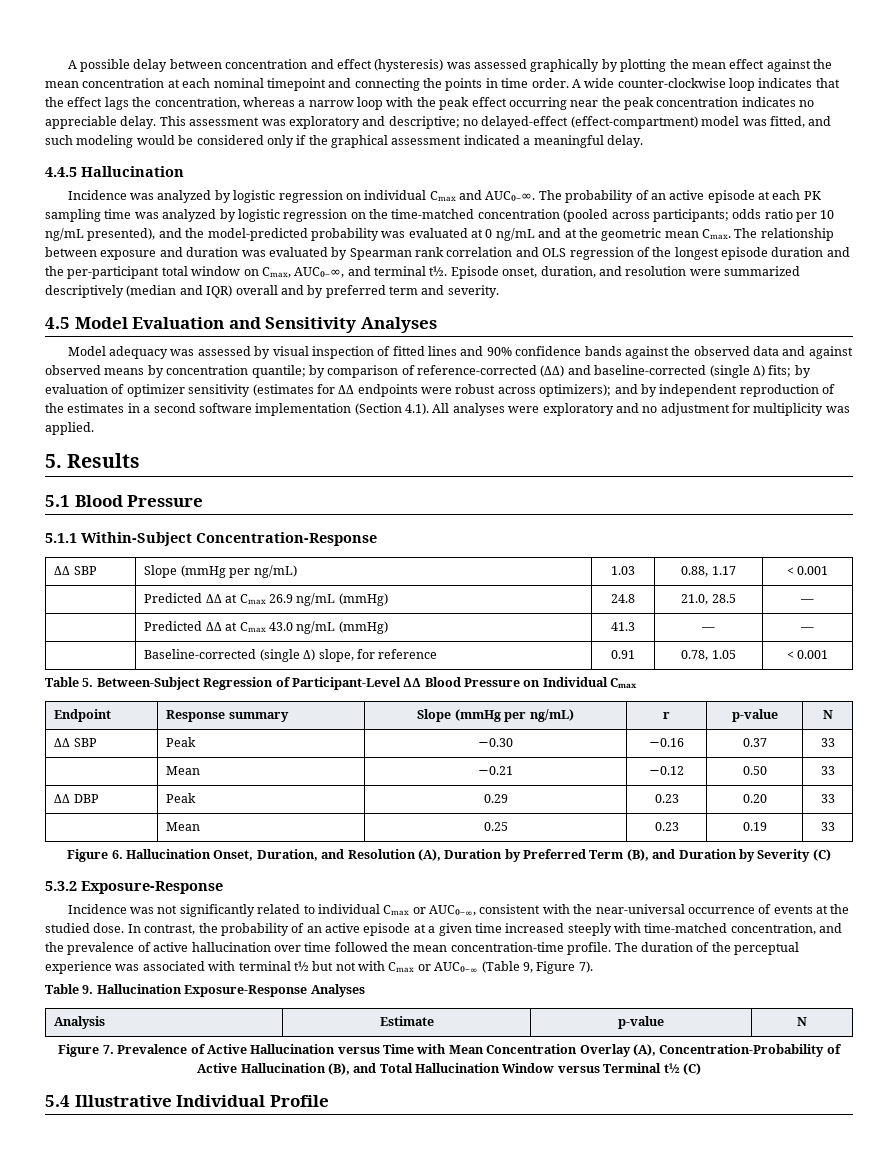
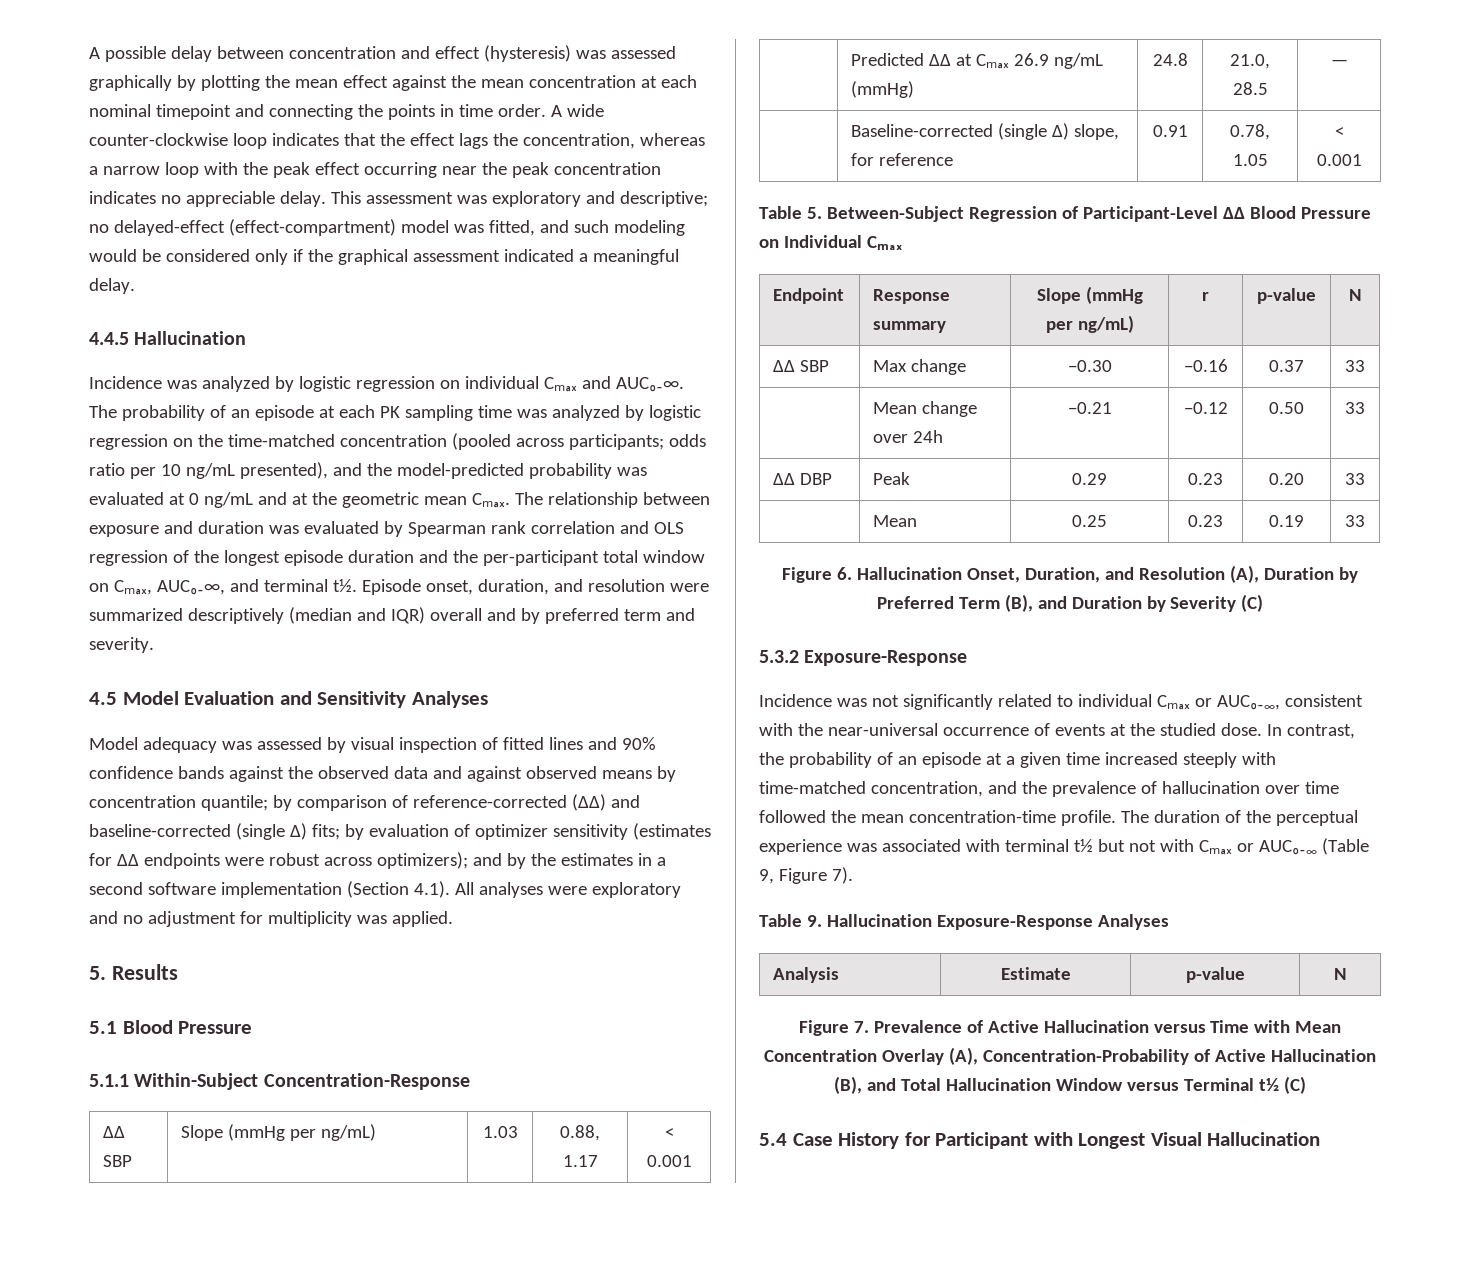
[669,190,705,200] active -> (250, 413) none
[659,384,835,397] independent reproduction of -> (526, 861) none
[144,621,388,634] [611,622,635,631] [701,627,715,631] [800,627,814,631] // | Predicted ΔΔ at Cₘₐₓ 43.0 ng/mL (mmHg) | 41.3 | — | — -> (1348, 62) none
[166,737,197,747] Peak -> [873,359,967,375] Max change
(201, 770) none -> [922,401,978,417] [873,430,944,443] change over 24h
[325,923,360,933] active -> (917, 760) none
[153,942,189,952] active -> (1157, 787) none
[74,1095,329,1107] Illustrative Individual Profile -> [792,1132,1321,1149] Case History for Participant with Longest Visual Hallucination

